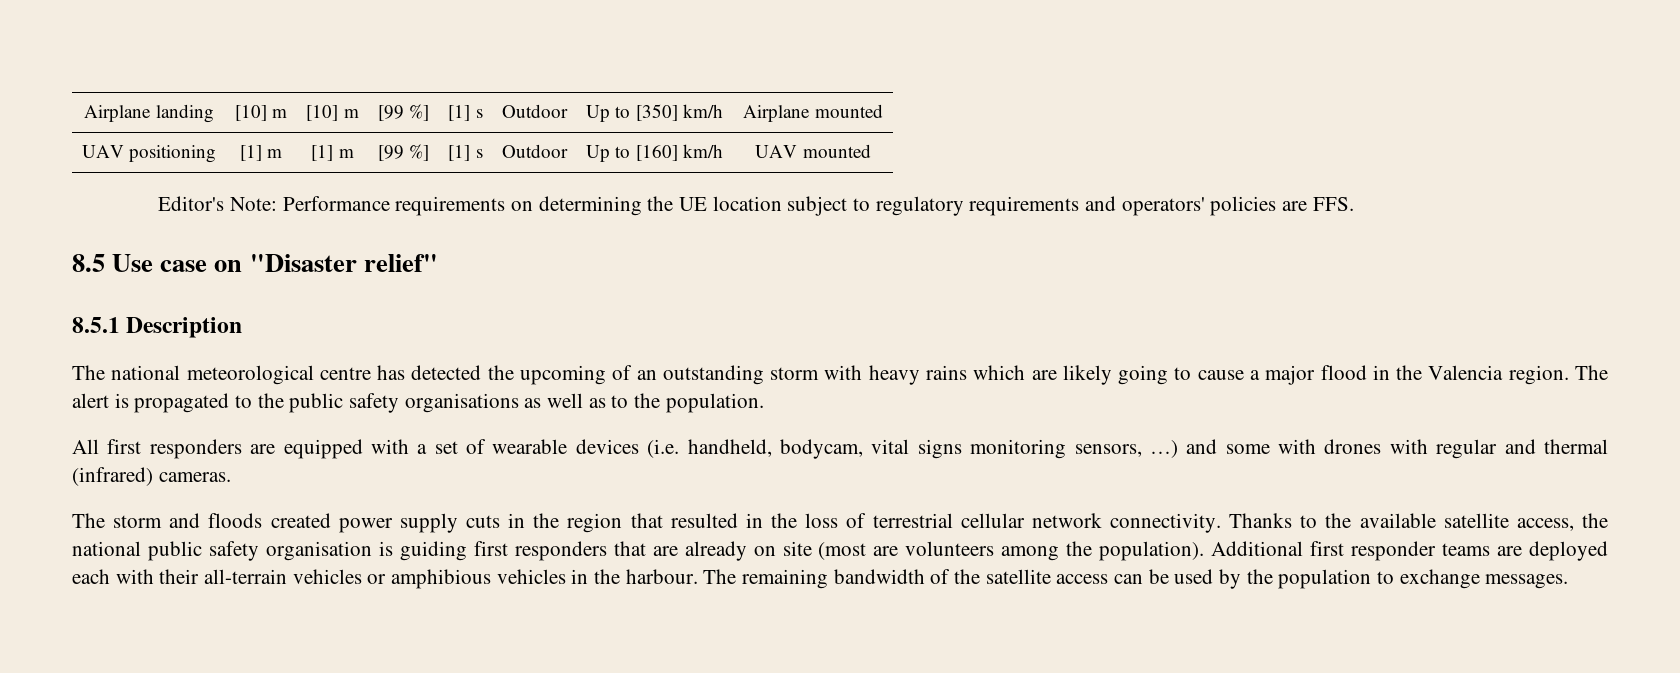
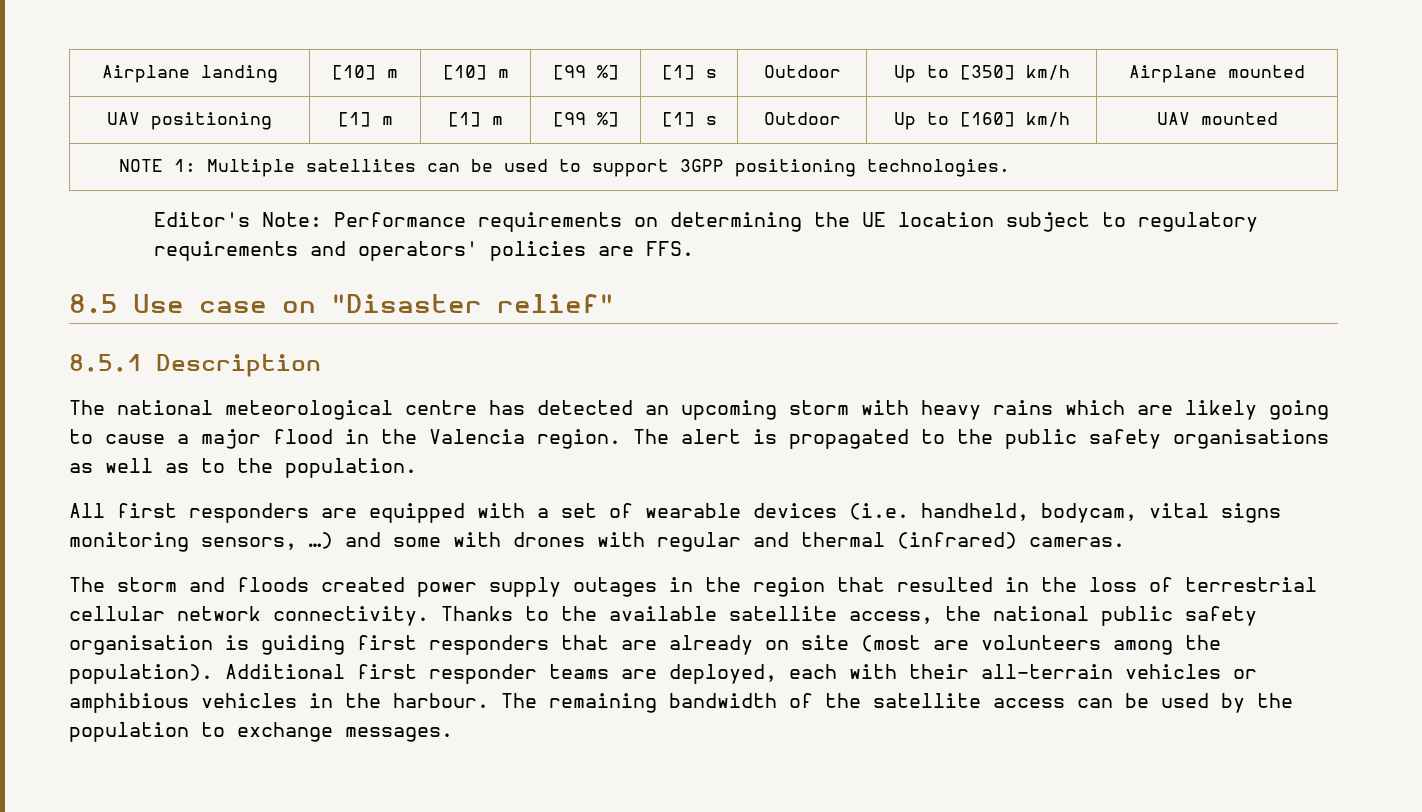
(871, 151) none -> [118,159,1010,177] // NOTE 1: Multiple satellites can be used to support 3GPP positioning technologies.
[487,365,764,385] the upcoming of an outstanding -> [645,400,777,420] an upcoming
[466,515,501,528] cuts -> [573,577,657,597] outages
[1528,541,1608,561] deployed -> [669,664,777,684] deployed,

